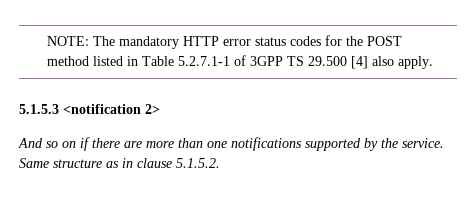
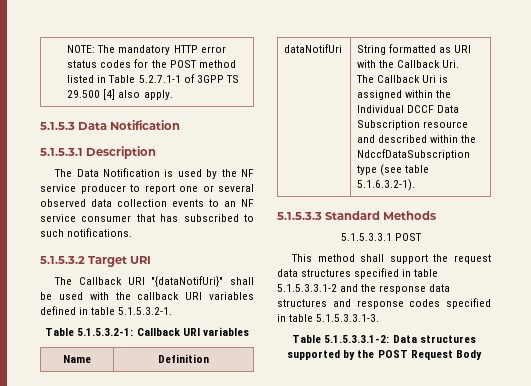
[63,104,160,114] [18,137,444,151] [19,158,220,168] <notification 2> // And so on if there are more than one notifications supported by the service. Same structure as in clause 5.1.5.2. -> [78,120,181,130] [40,146,157,159] [54,168,254,179] [40,184,254,194] [40,199,254,207] [40,214,255,222] [40,228,133,237] [40,256,152,267] [54,276,254,287] [40,292,254,300] [40,306,173,315] [45,327,249,336] [63,355,91,363] [158,354,209,363] [284,44,343,53] [357,44,472,55] [357,60,460,68] [356,75,449,83] [357,90,452,100] [357,105,460,113] [357,120,469,130] [357,135,477,143] [357,149,471,160] [357,164,430,176] [357,179,416,191] [277,211,437,220] [341,233,423,241] [291,254,491,264] [277,268,439,279] [277,284,451,294] [277,298,491,309] [277,314,380,322] [292,335,476,343] [287,350,482,360] Data Notification // 5.1.5.3.1 Description // The Data Notification is used by the NF service producer to report one or several observed data collection events to an NF service consumer that has subscribed to such notifications. // 5.1.5.3.2 Target URI // The Callback URI "{dataNotifUri}" shall be used with the callback URI variables defined in table 5.1.5.3.2-1. // Table 5.1.5.3.2-1: Callback URI variables // Name | Definition // dataNotifUri | String formatted as URI with the Callback Uri. // The Callback Uri is assigned within the Individual DCCF Data Subscription resource and described within the NdccfDataSubscription type (see table 5.1.6.3.2-1). // 5.1.5.3.3 Standard Methods // 5.1.5.3.3.1 POST // This method shall support the request data structures specified in table 5.1.5.3.3.1-2 and the response data structures and response codes specified in table 5.1.5.3.3.1-3. // Table 5.1.5.3.3.1-2: Data structures supported by the POST Request Body

